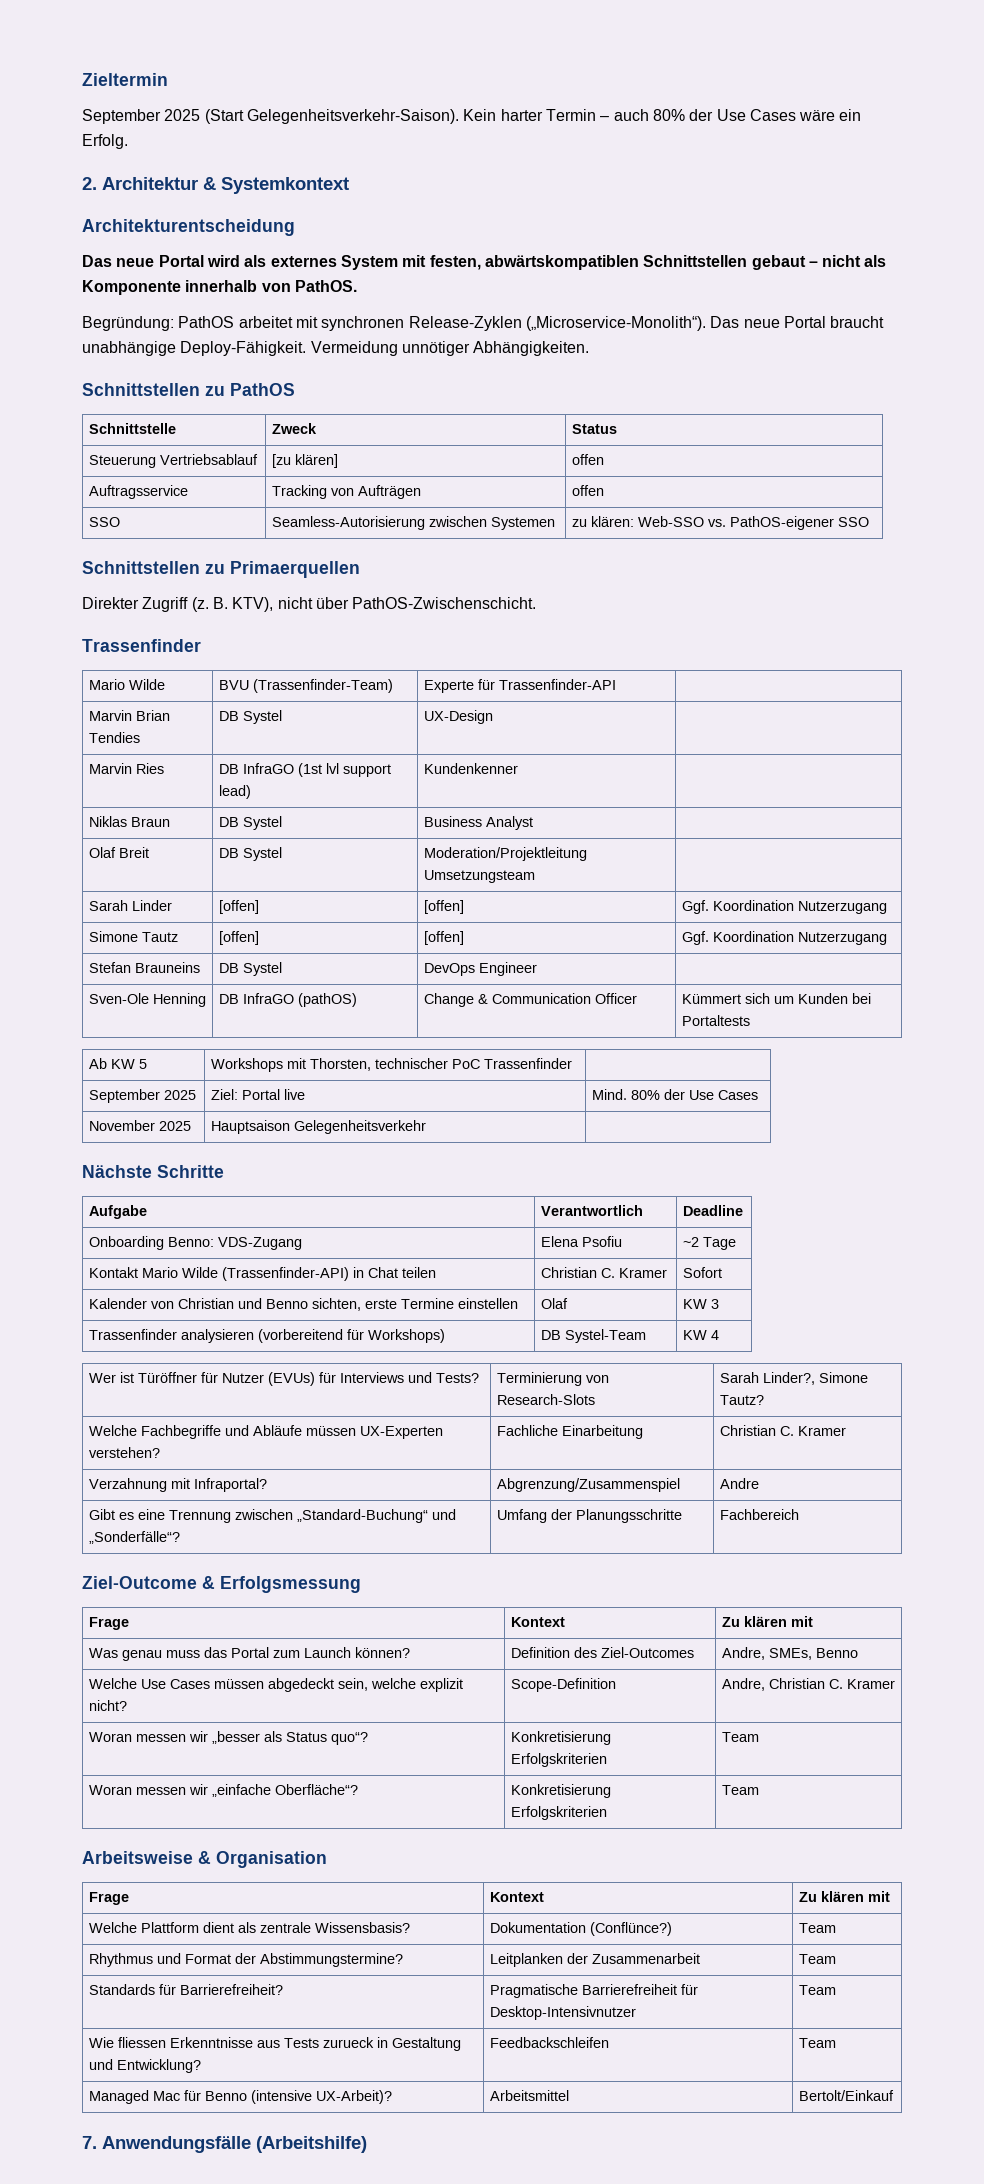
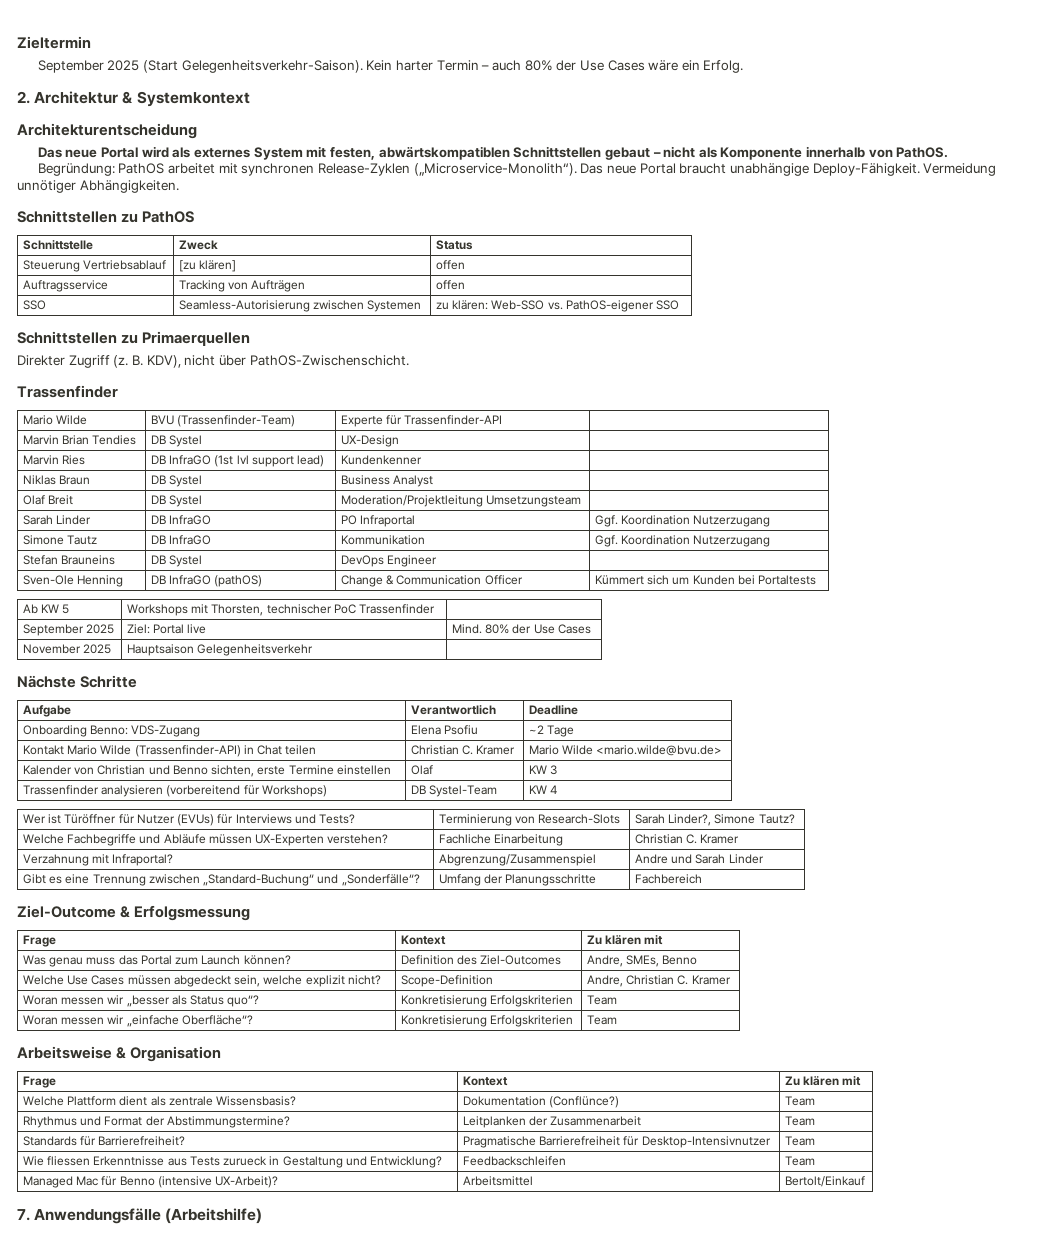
[232,597,274,612] KTV), -> [146,355,181,368] KDV),
[218,900,259,914] [423,900,464,914] [offen] | [offen] -> [150,515,212,525] [340,515,416,527] DB InfraGO | PO Infraportal
[218,931,259,945] [423,931,464,945] [offen] | [offen] -> [150,535,212,545] [340,535,425,545] DB InfraGO | Kommunikation
[682,1267,722,1278] Sofort -> [528,745,723,756] Mario Wilde <mario.wilde@bvu.de>
(759, 1483) none -> [671,854,764,864] und Sarah Linder

